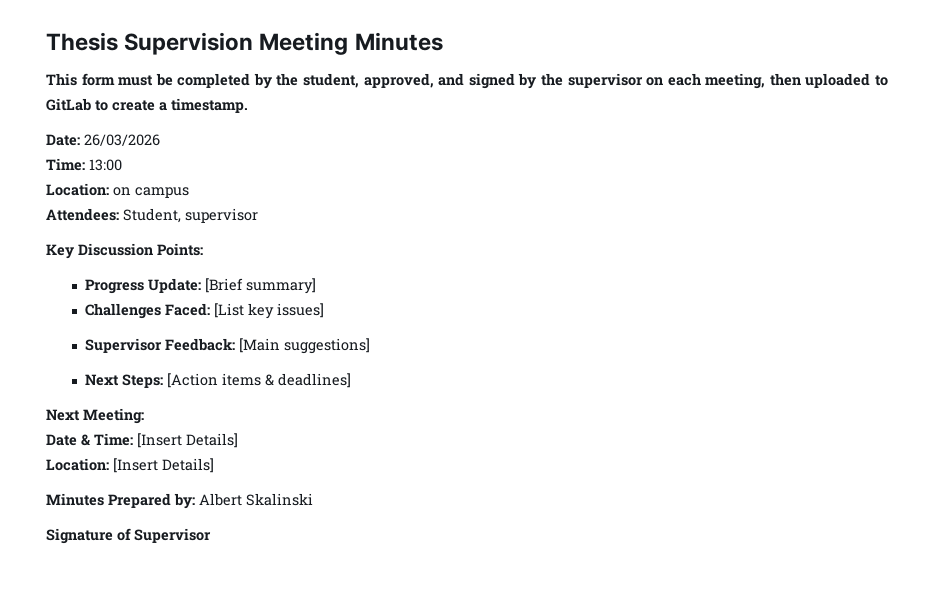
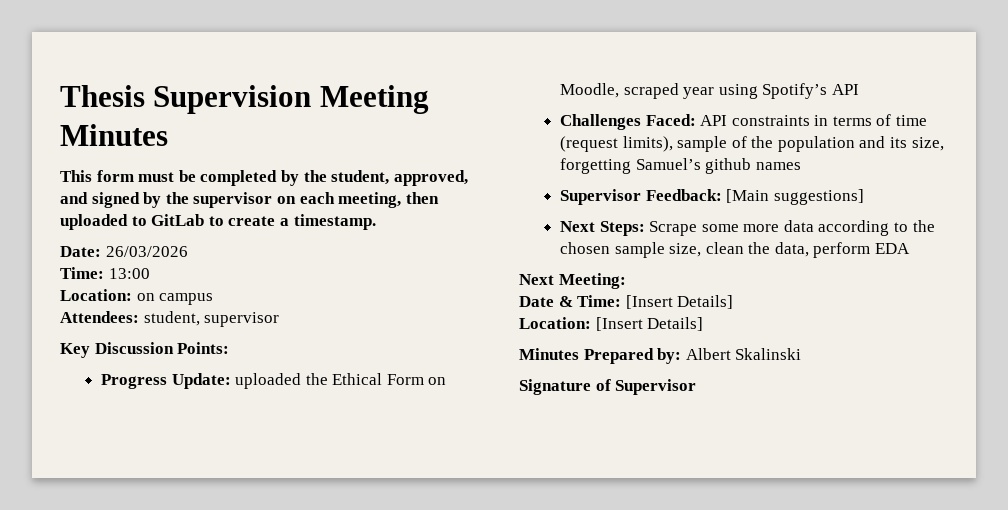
[123,208,181,223] Student, -> [143,311,200,326] student,
[205,278,317,294] [85,303,325,319] [Brief summary] // Challenges Faced: [List key issues] -> [235,373,447,389] [559,83,859,99] [559,114,928,130] [559,136,944,152] [559,158,801,174] uploaded the Ethical Form on Moodle, scraped year using Spotify’s API // Challenges Faced: API constraints in terms of time (request limits), sample of the population and its size, forgetting Samuel’s github names
[167,373,352,388] [Action items & deadlines] -> [649,220,935,236] [559,242,911,258] Scrape some more data according to the chosen sample size, clean the data, perform EDA

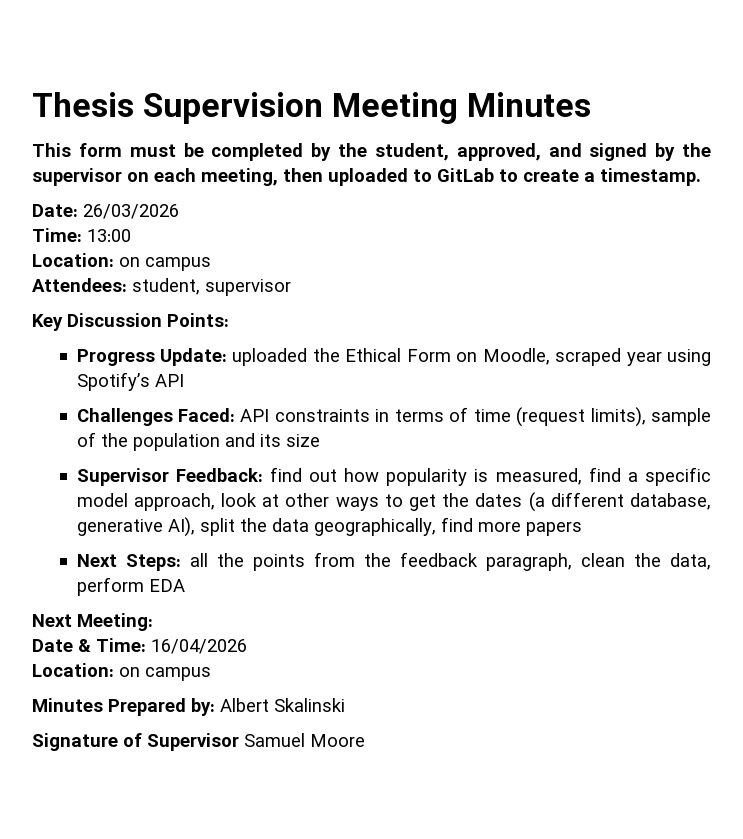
[911,137,944,151] [559,158,801,174] [559,189,864,205] [559,220,935,236] [559,242,702,258] size, forgetting Samuel’s github names // Supervisor Feedback: [Main suggestions] // Next Steps: Scrape some more data according to the chosen sample size, -> [285,434,320,447] [76,467,711,486] [76,492,711,512] [76,517,582,537] [76,552,572,571] size // Supervisor Feedback: find out how popularity is measured, find a specific model approach, look at other ways to get the dates (a different database, generative AI), split the data geographically, find more papers // Next Steps: all the points from the feedback paragraph,
[625,295,734,309] [519,317,704,331] [Insert Details] // Location: [Insert Details] -> [151,639,247,654] [32,663,211,681] 16/04/2026 // Location: on campus
(697, 387) none -> [244,733,365,747] Samuel Moore

